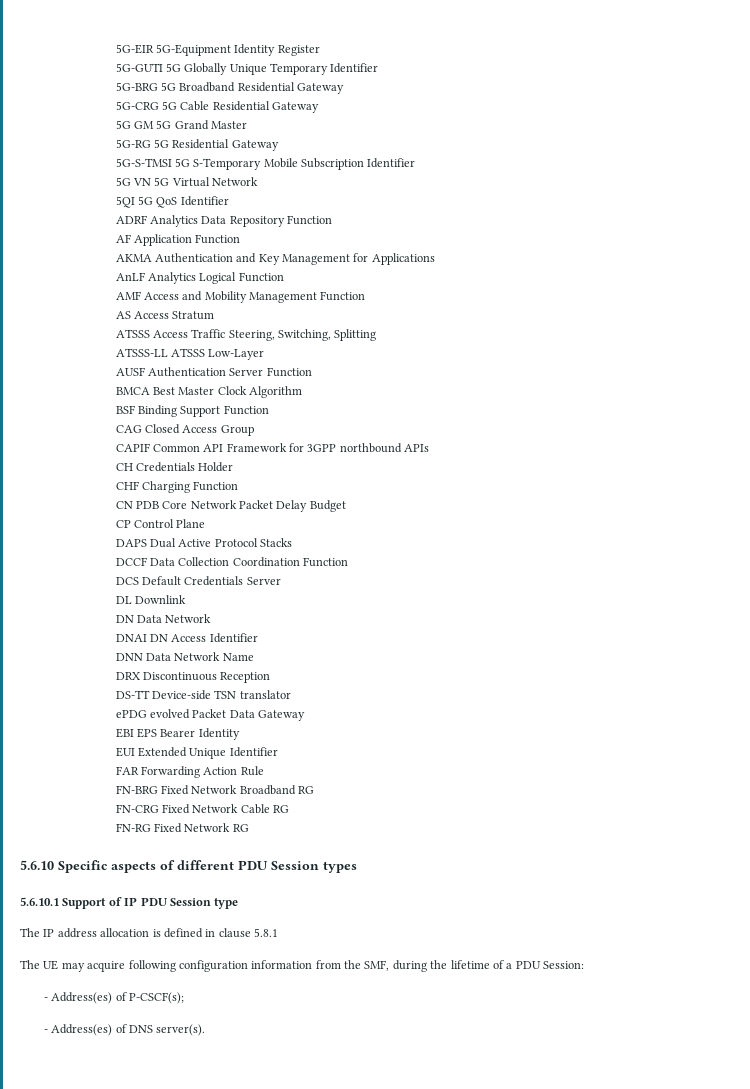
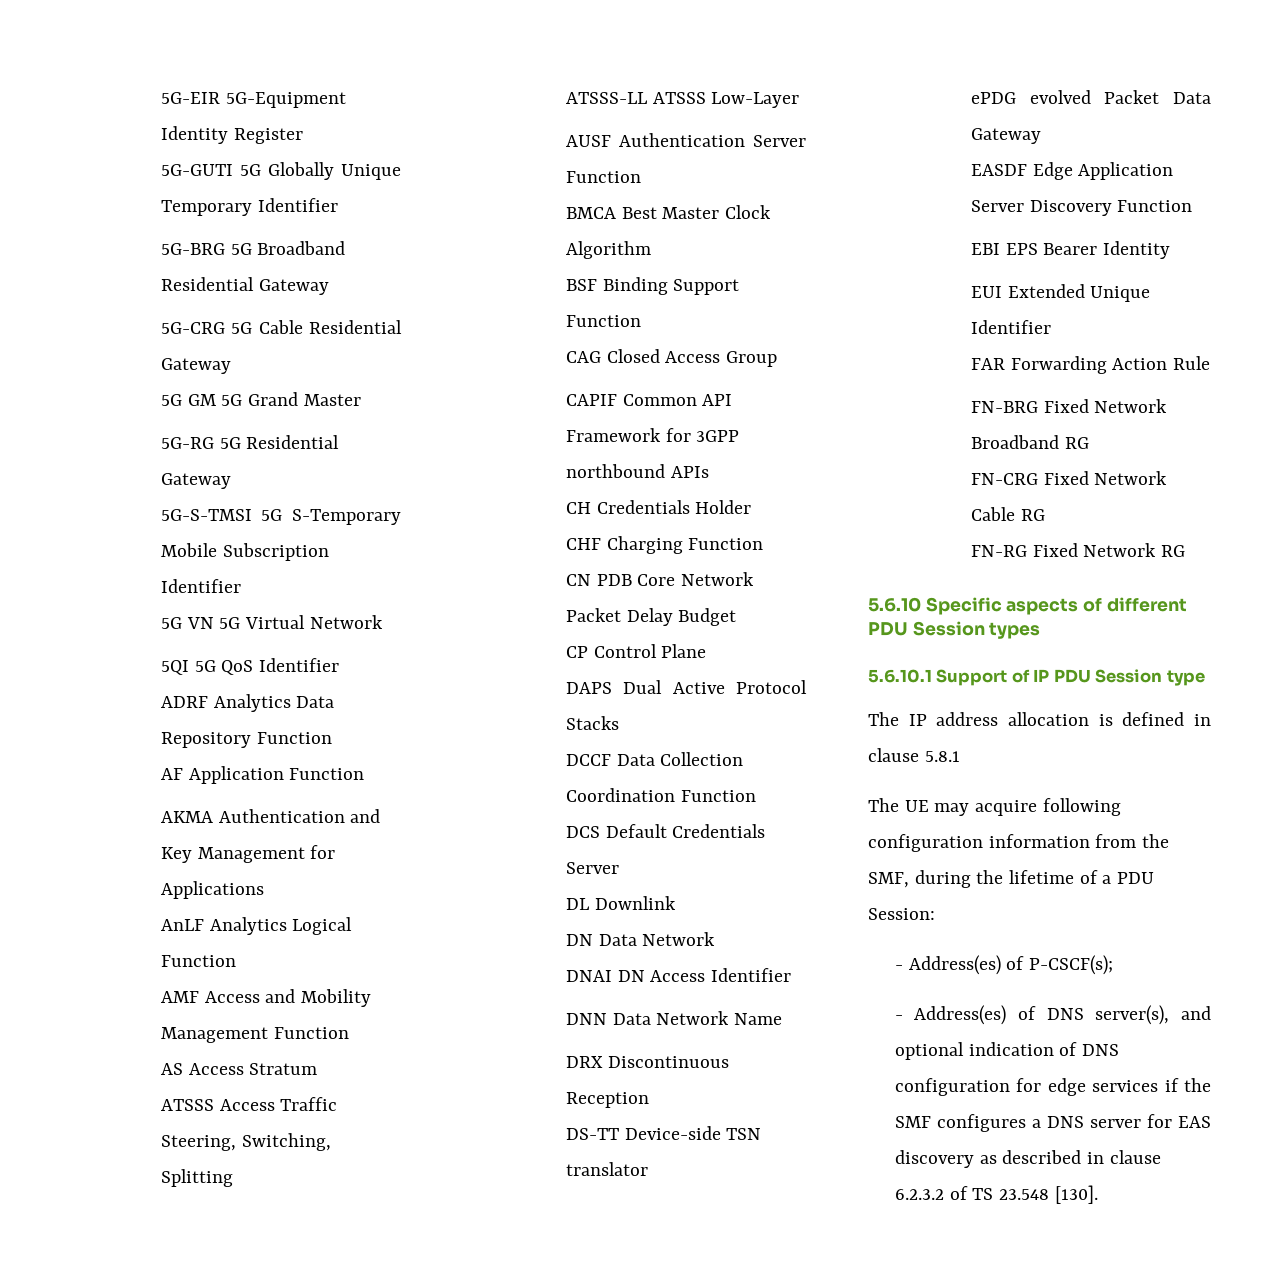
(306, 715) none -> [970,162,1174,180] [970,200,1193,216] // EASDF Edge Application Server Discovery Function
[156,1024,206,1036] server(s). -> [1095,1005,1211,1025] [894,1042,1119,1060] [894,1078,1211,1096] [894,1114,1211,1132] [894,1150,1161,1168] [894,1185,1098,1204] server(s), and optional indication of DNS configuration for edge services if the SMF configures a DNS server for EAS discovery as described in clause 6.2.3.2 of TS 23.548 [130].

